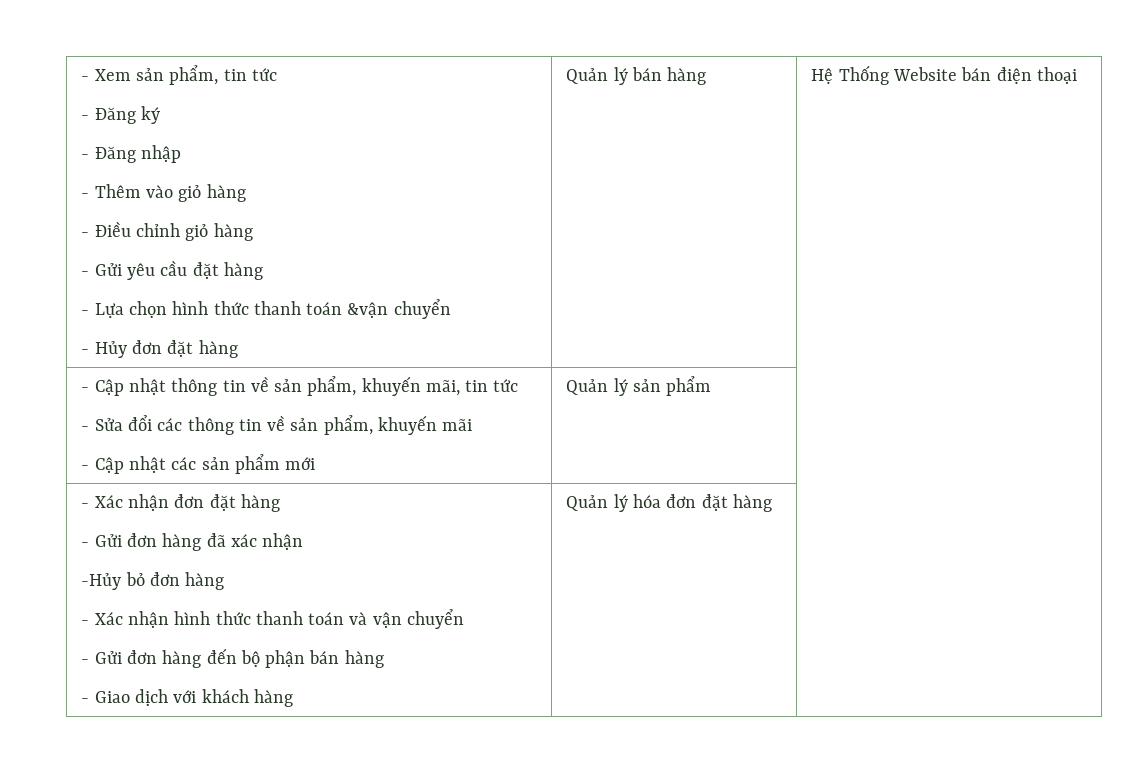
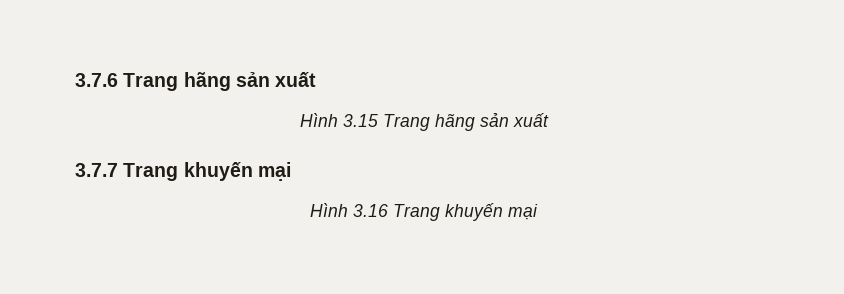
[81,65,277,85] [81,106,160,124] [81,145,181,163] [81,184,246,202] [81,221,253,241] [81,260,263,280] [81,299,451,319] [81,340,238,358] [566,67,707,85] [811,65,1077,85] [81,376,519,396] [81,415,473,435] [81,454,316,474] [566,376,712,396] [81,494,280,512] [81,533,304,551] [81,572,225,590] [81,609,464,629] [81,648,384,668] [81,689,293,707] [566,494,772,512] - Xem sản phẩm, tin tức // - Đăng ký // - Đăng nhập // - Thêm vào giỏ hàng // - Điều chỉnh giỏ hàng // - Gửi yêu cầu đặt hàng // - Lựa chọn hình thức thanh toán &vận chuyển // - Hủy đơn đặt hàng | Quản lý bán hàng | Hệ Thống Website bán điện thoại // - Cập nhật thông tin về sản phẩm, khuyến mãi, tin tức // - Sửa đổi các thông tin về sản phẩm, khuyến mãi // - Cập nhật các sản phẩm mới | Quản lý sản phẩm | // - Xác nhận đơn đặt hàng // - Gửi đơn hàng đã xác nhận // -Hủy bỏ đơn hàng // - Xác nhận hình thức thanh toán và vận chuyển // - Gửi đơn hàng đến bộ phận bán hàng // - Giao dịch với khách hàng | Quản lý hóa đơn đặt hàng | -> [75,72,317,91] [299,113,549,131] [75,162,291,181] [310,203,538,221] 3.7.6 Trang hãng sản xuất // Hình 3.15 Trang hãng sản xuất // 3.7.7 Trang khuyến mại // Hình 3.16 Trang khuyến mại

